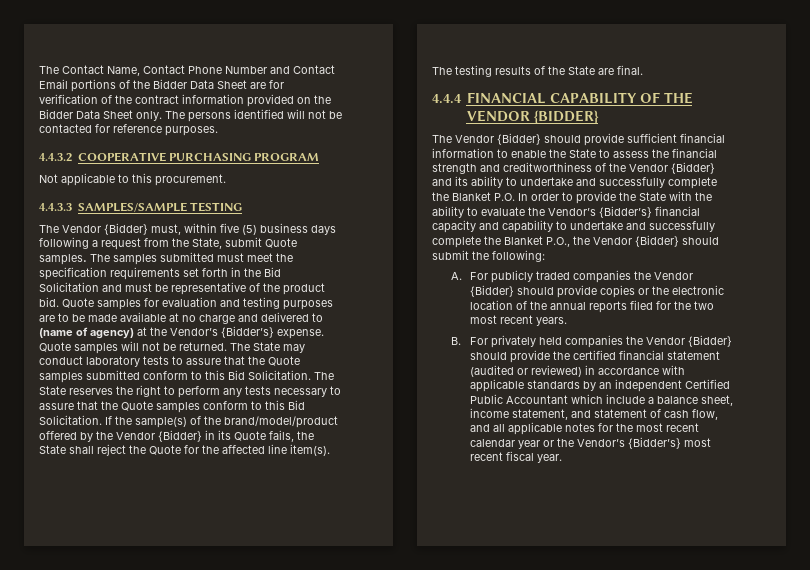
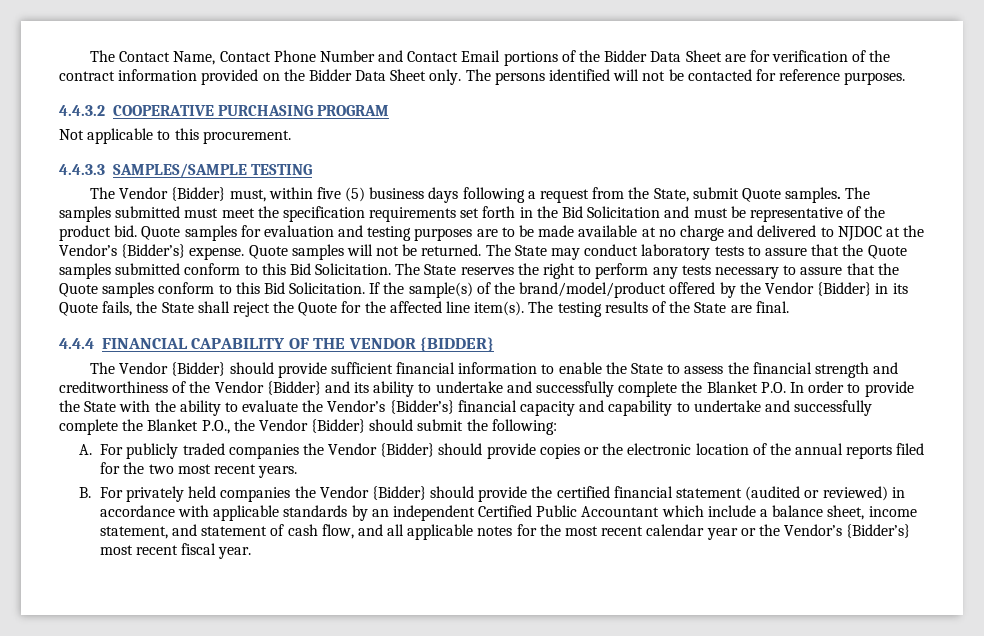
[39,327,134,339] (name of agency) -> [837,226,882,241] NJDOC

